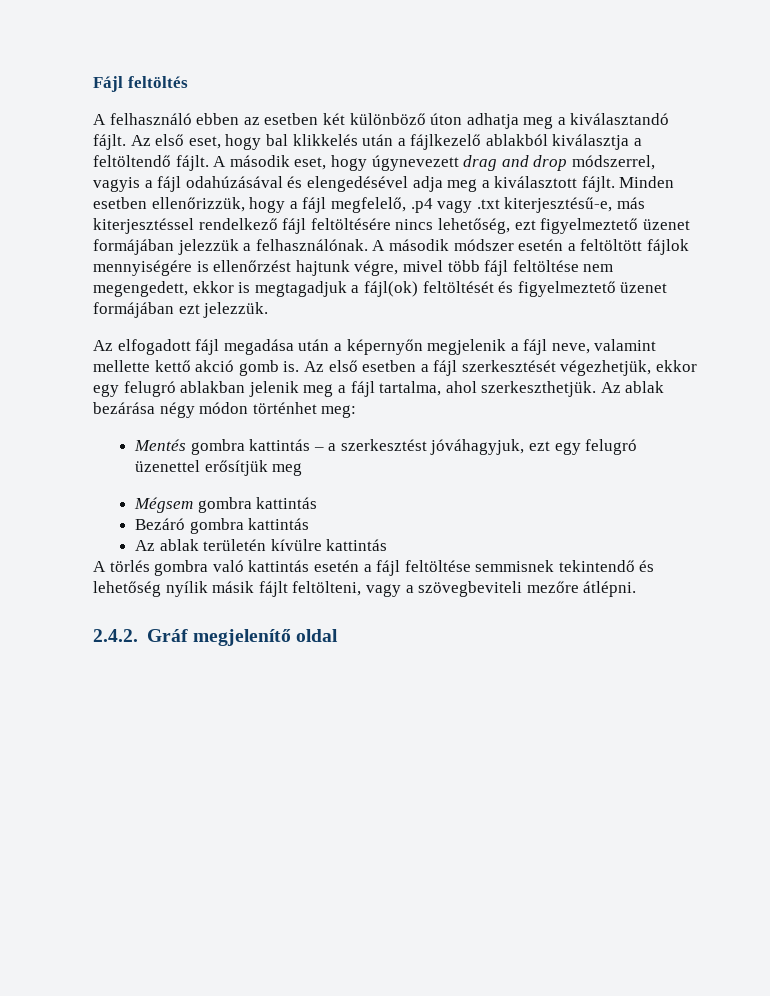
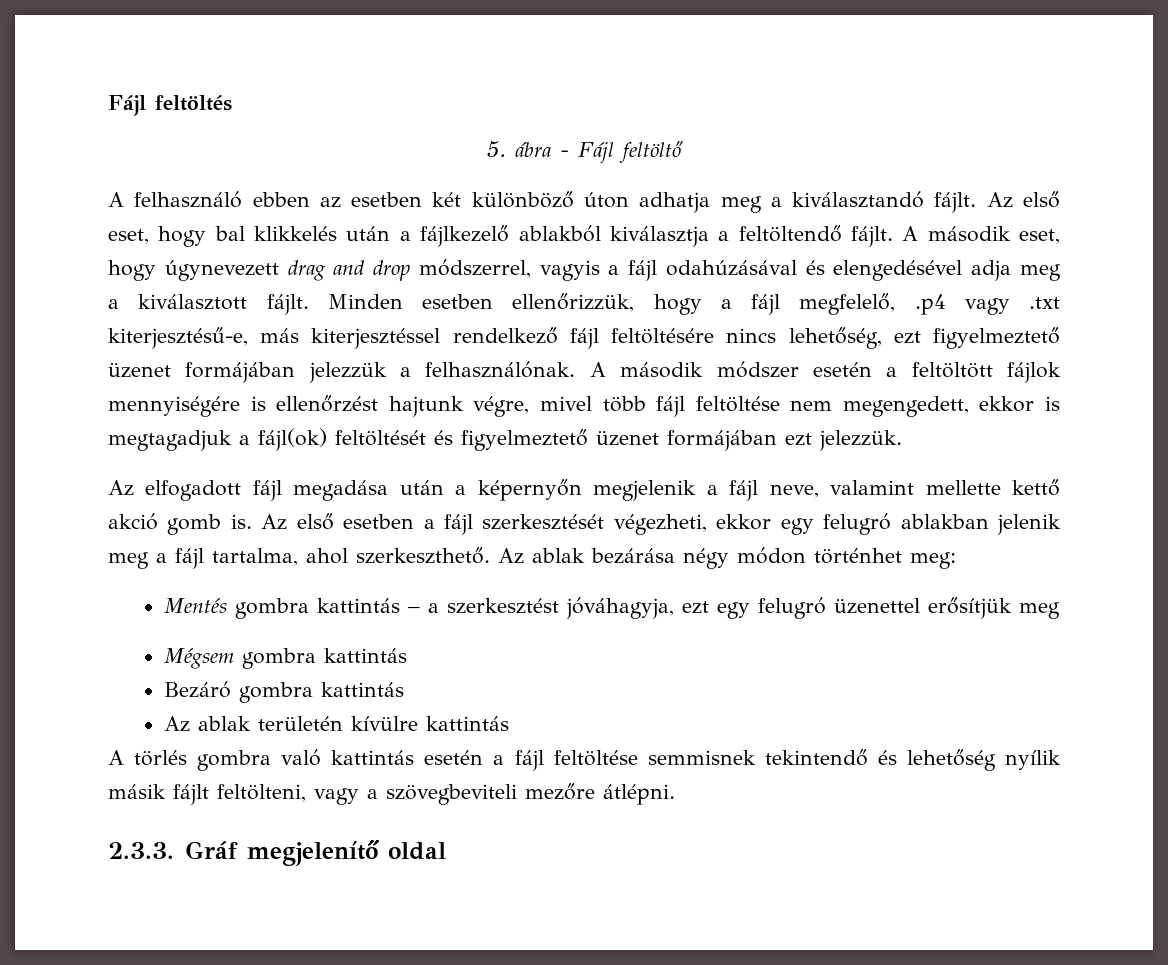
(188, 82) none -> [487,141,683,163] // 5. ábra - Fájl feltöltő
[560,360,652,376] végezhetjük, -> [613,514,707,535] végezheti,
[481,381,597,397] szerkeszthetjük. -> [356,547,490,564] szerkeszthető.
[430,439,525,455] jóváhagyjuk, -> [565,597,674,619] jóváhagyja,
[93,629,138,642] 2.4.2. -> [108,842,174,859] 2.3.3.

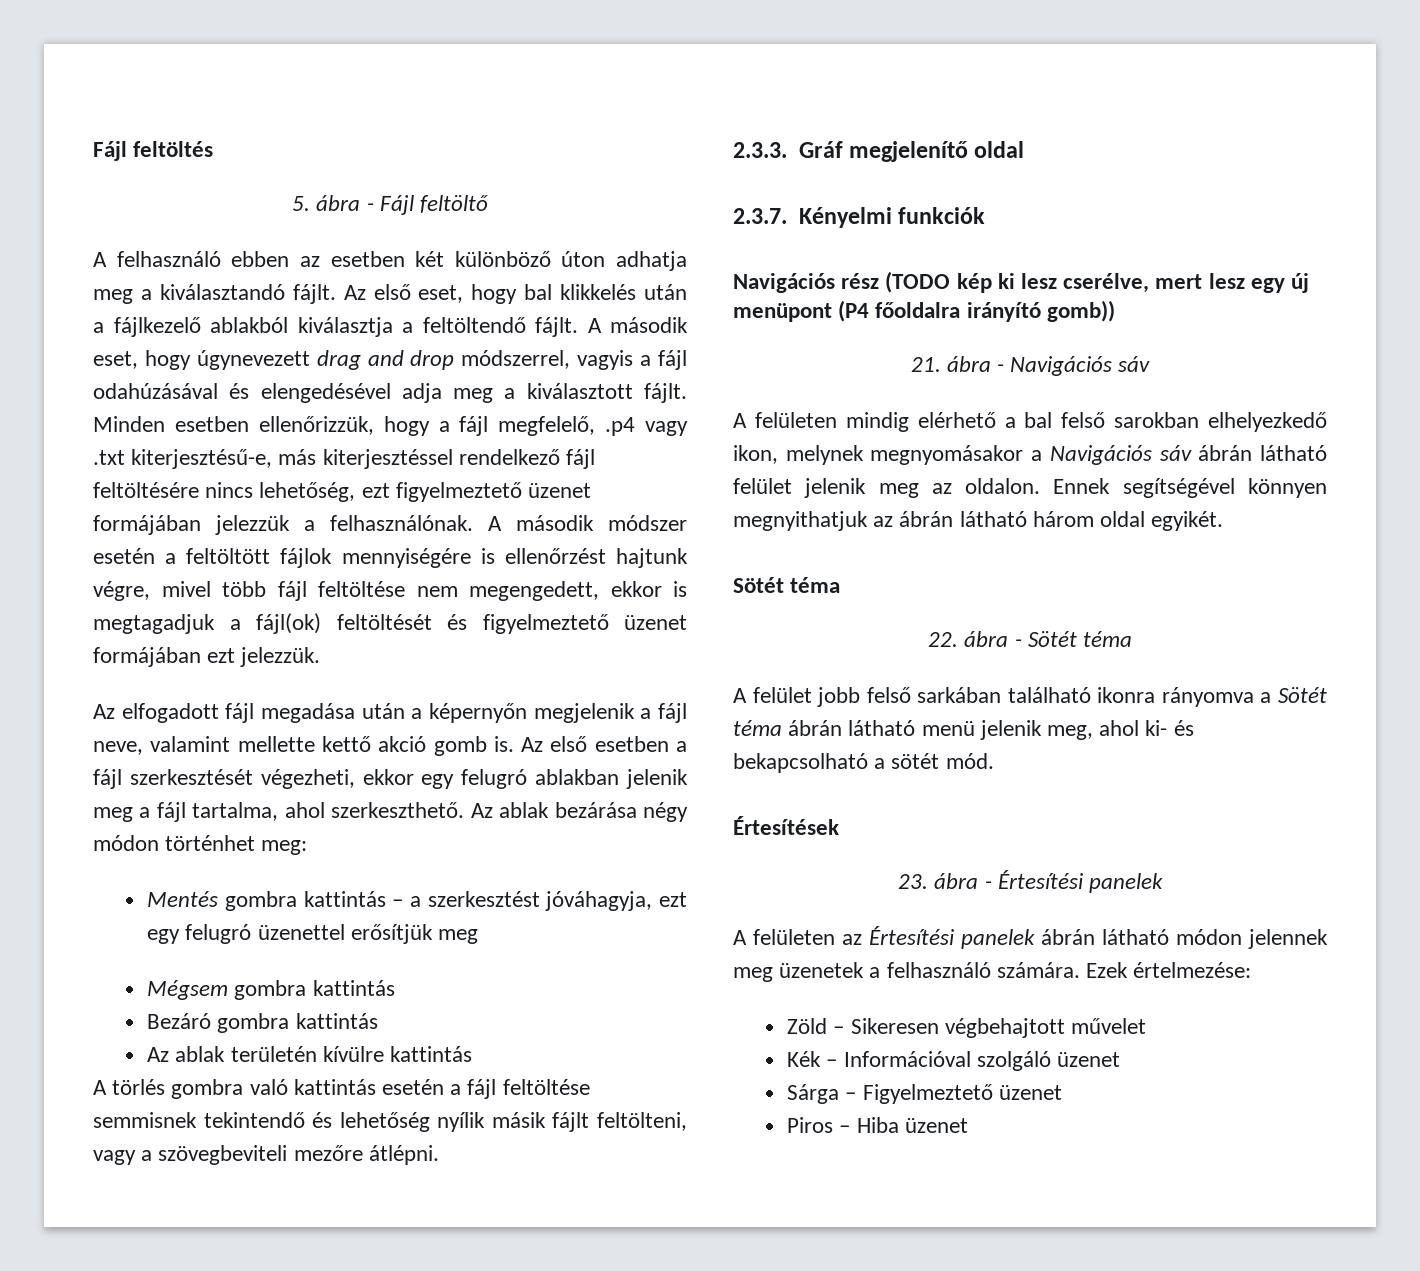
(446, 851) none -> [733,207,985,228] [733,271,1310,293] [733,300,1115,322] [910,356,1151,376] [733,412,1327,432] [733,445,1327,465] [733,478,1327,498] [733,511,1224,531] [733,577,841,593] [928,631,1132,647] [733,687,1327,707] [733,720,1194,740] [733,753,994,773] [733,816,839,835] [898,870,1163,893] [733,926,1328,949] [733,962,1252,982] [787,1018,1146,1038] [787,1051,1120,1071] [787,1084,1062,1104] [787,1117,968,1133] // 2.3.7. Kényelmi funkciók // Navigációs rész (TODO kép ki lesz cserélve, mert lesz egy új menüpont (P4 főoldalra irányító gomb)) // 21. ábra - Navigációs sáv // A felületen mindig elérhető a bal felső sarokban elhelyezkedő ikon, melynek megnyomásakor a Navigációs sáv ábrán látható felület jelenik meg az oldalon. Ennek segítségével könnyen megnyithatjuk az ábrán látható három oldal egyikét. // Sötét téma // 22. ábra - Sötét téma // A felület jobb felső sarkában található ikonra rányomva a Sötét téma ábrán látható menü jelenik meg, ahol ki- és bekapcsolható a sötét mód. // Értesítések // 23. ábra - Értesítési panelek // A felületen az Értesítési panelek ábrán látható módon jelennek meg üzenetek a felhasználó számára. Ezek értelmezése: // Zöld – Sikeresen végbehajtott művelet // Kék – Információval szolgáló üzenet // Sárga – Figyelmeztető üzenet // Piros – Hiba üzenet

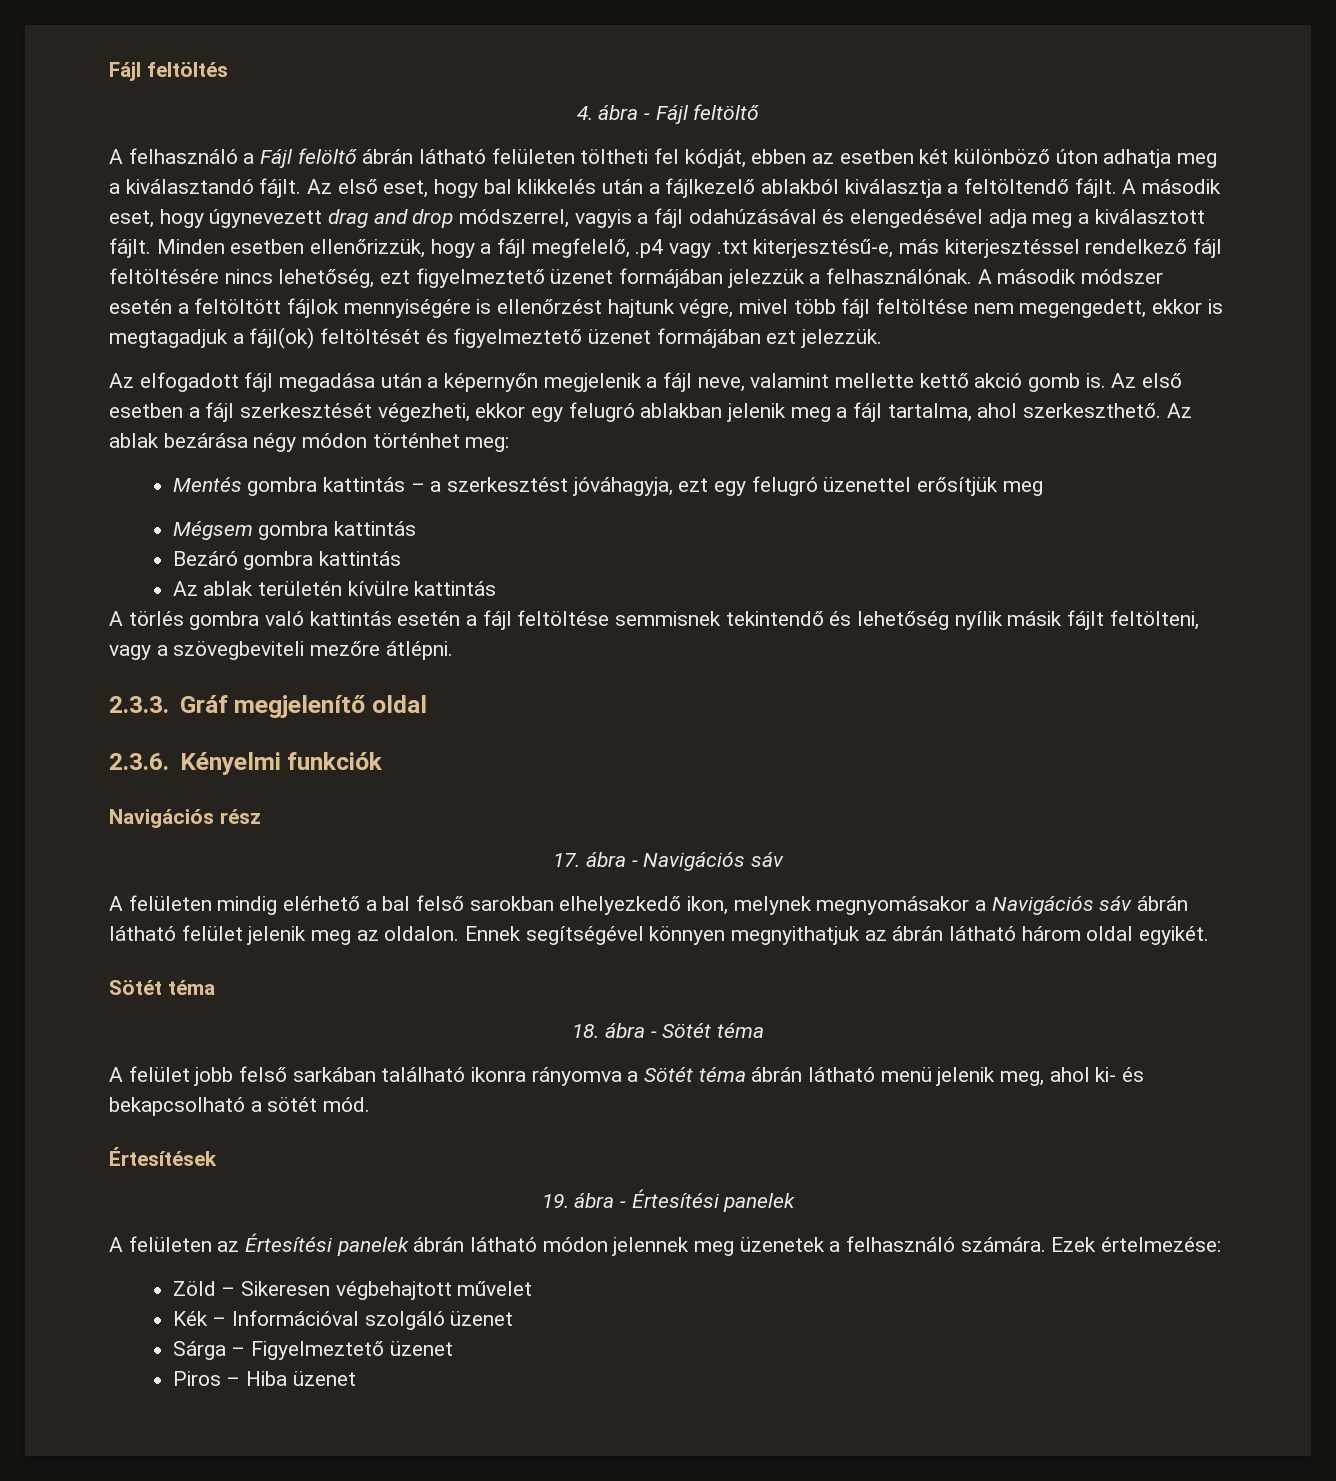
[292,196,311,211] 5. -> [576,106,593,120] 4.
(221, 259) none -> [243,148,746,168] a Fájl felöltő ábrán látható felületen töltheti fel kódját,
[733,208,787,224] 2.3.7. -> [109,753,169,770] 2.3.6.
[885,271,1310,293] [733,300,1115,322] [910,357,941,372] (TODO kép ki lesz cserélve, mert lesz egy új menüpont (P4 főoldalra irányító gomb)) // 21. -> [553,853,581,867] // 17.
[928,632,959,647] 22. -> [572,1024,600,1038] 18.
[898,874,929,889] 23. -> [541,1194,569,1208] 19.

